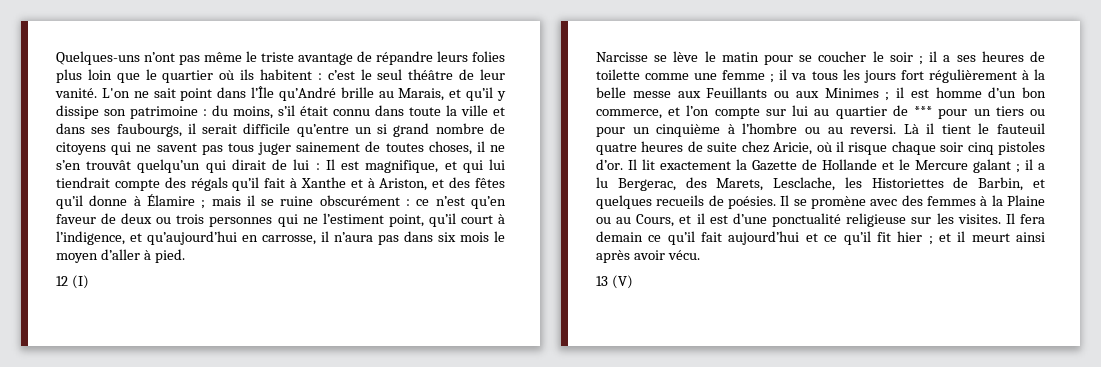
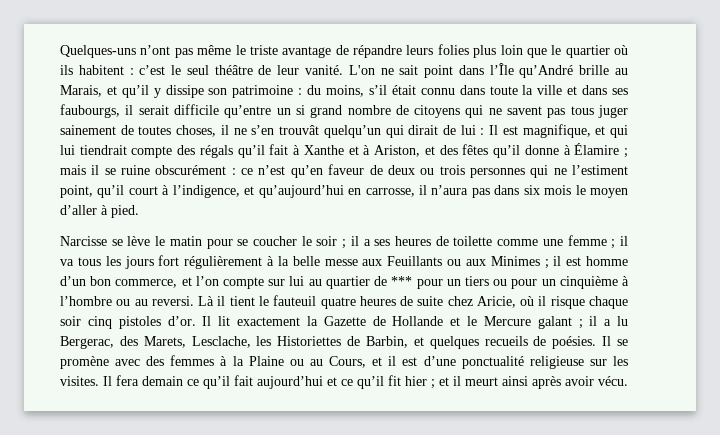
[56,275,89,289] // 12 (I) -> (139, 211) none
[596,275,633,289] // 13 (V) -> (628, 381) none

